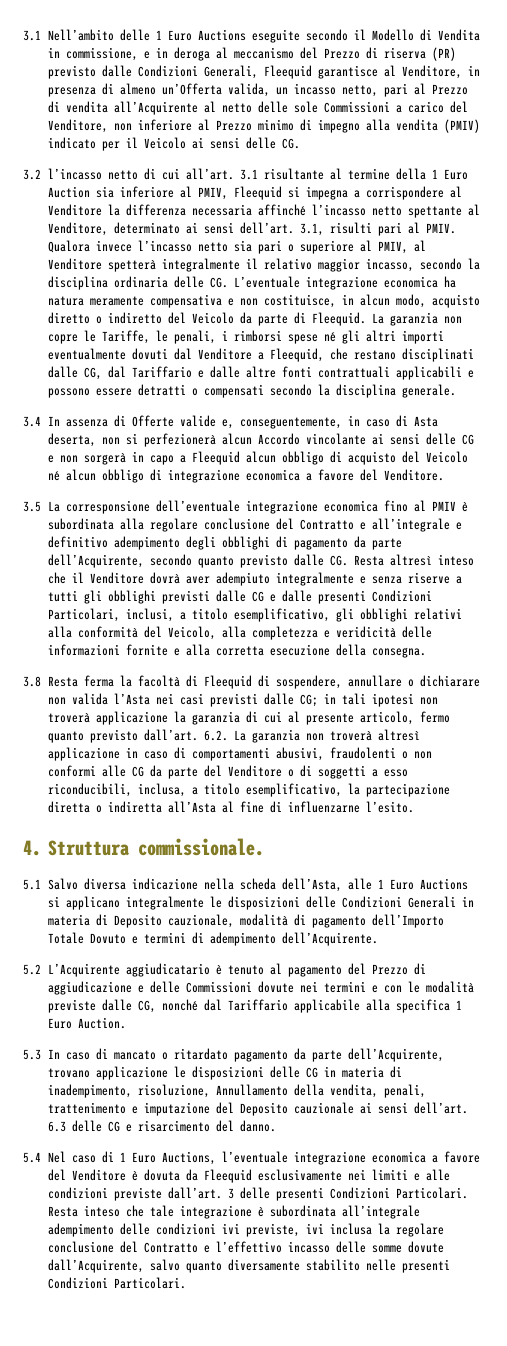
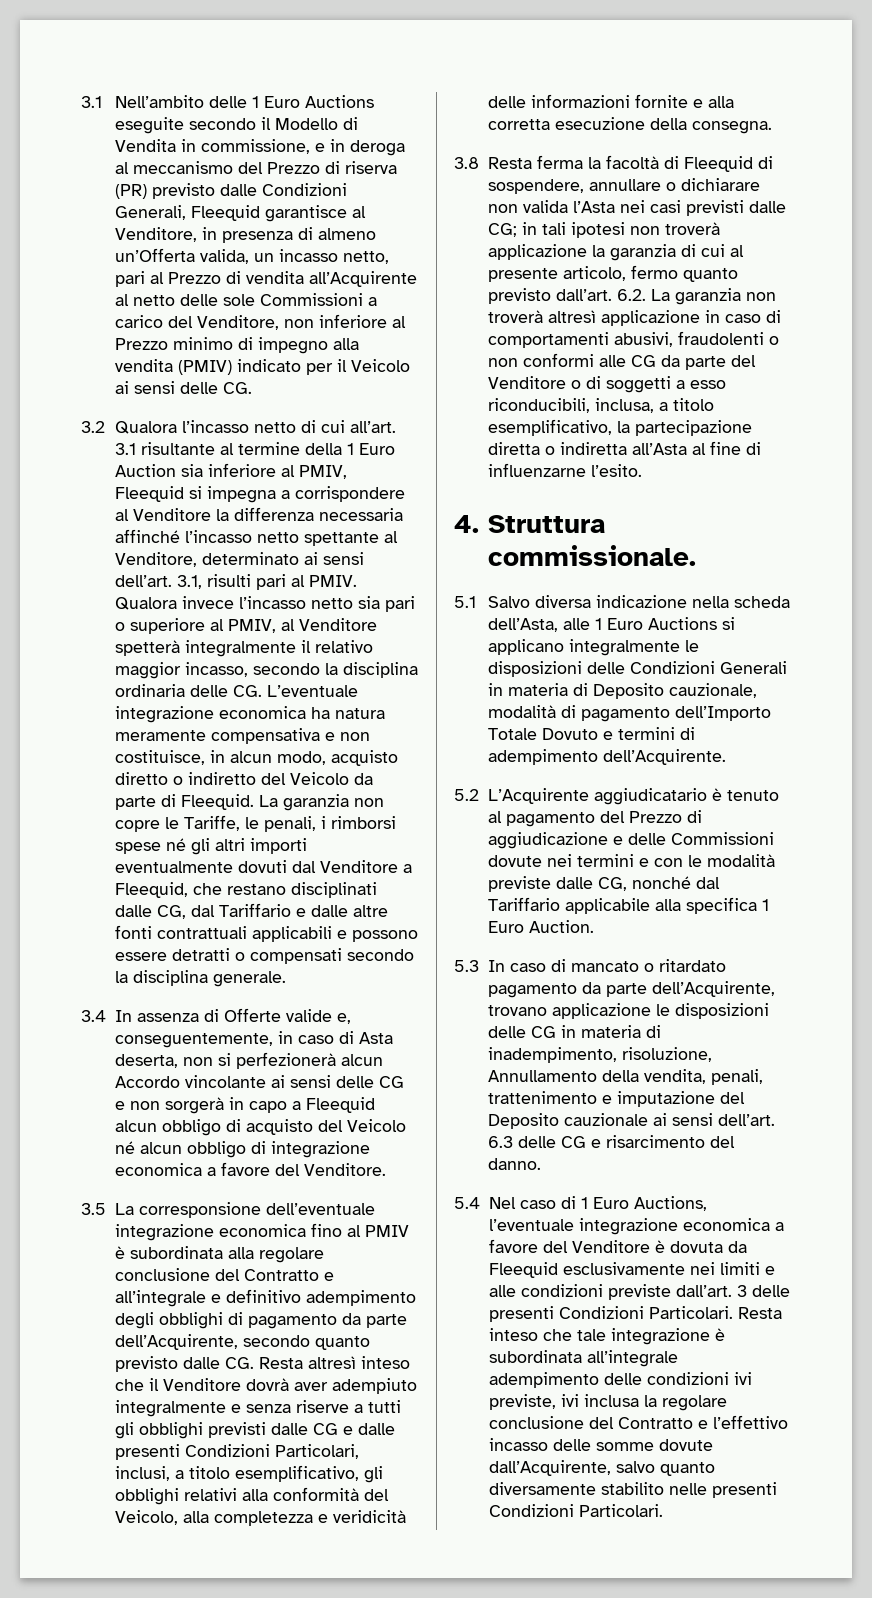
(41, 174) none -> [114,421,177,434] Qualora

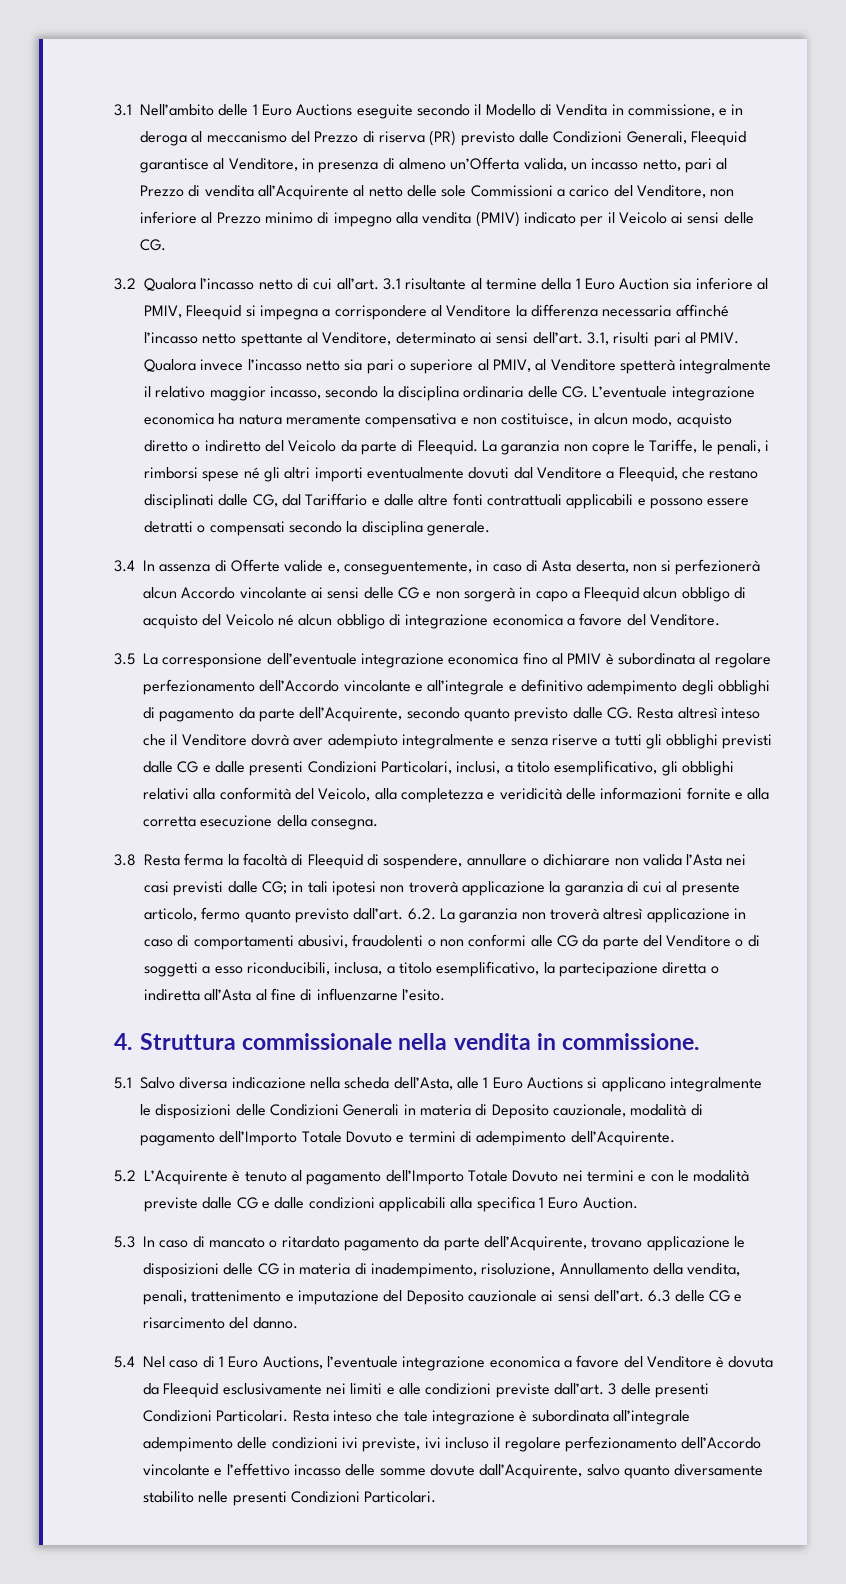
[227,1247,324,1263] [114,1268,319,1281] alla regolare conclusione del Contratto -> [699,653,771,668] [143,679,411,695] al regolare perfezionamento dell’Accordo vincolante
[487,545,696,566] commissionale. -> [242,1033,700,1050] commissionale nella vendita in commissione.
[593,788,707,805] aggiudicatario -> (228, 1177) none
[599,810,702,823] [487,832,774,849] [487,855,542,867] del Prezzo di aggiudicazione e delle Commissioni dovute -> [385,1170,559,1185] dell’Importo Totale Dovuto
[597,876,720,891] [487,897,650,914] CG, nonché dal Tariffario applicabile -> [236,1197,446,1212] CG e dalle condizioni applicabili
[583,1394,727,1411] [488,1416,693,1429] inclusa la regolare conclusione del Contratto -> [444,1436,762,1452] [143,1464,210,1476] incluso il regolare perfezionamento dell’Accordo vincolante

